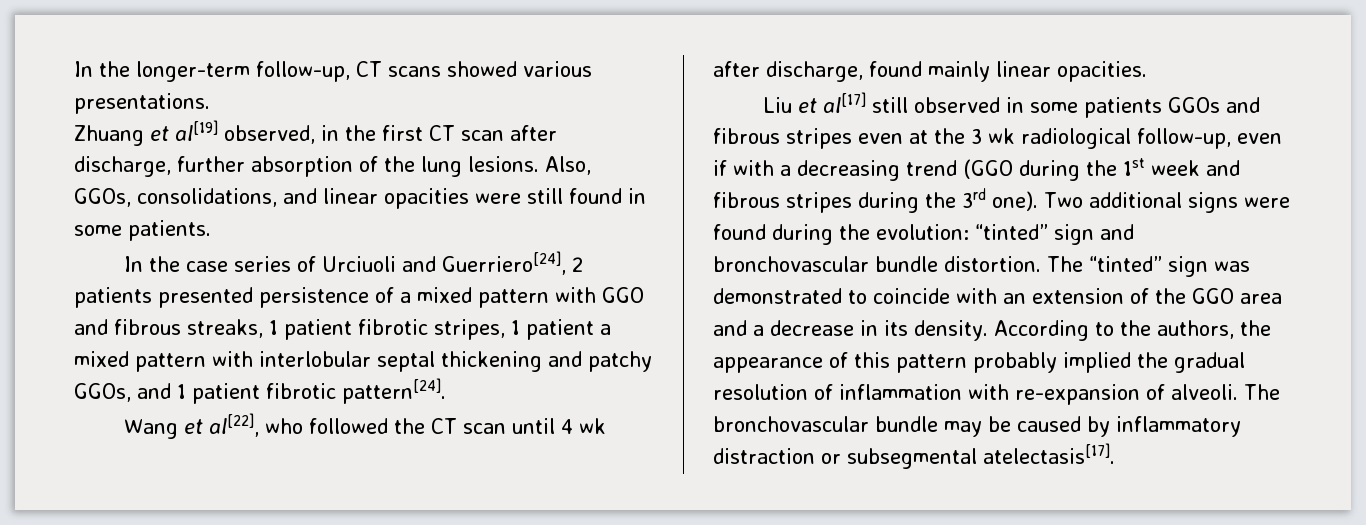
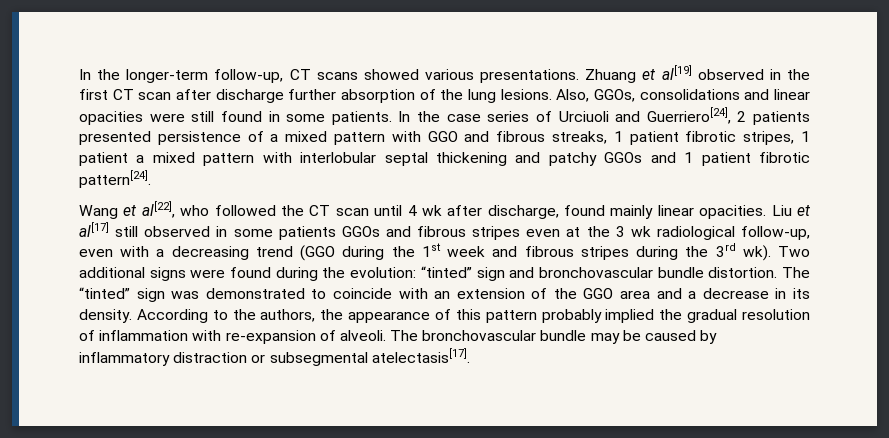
(210, 103) // -> (580, 76) none
[224,125,315,144] observed, -> [697,69,764,80] observed
[74,156,171,177] discharge, -> [215,89,284,103] discharge
[137,188,277,207] consolidations, -> [639,89,740,100] consolidations
(211, 230) // -> (392, 118) none
[74,383,131,402] GGOs, -> [604,152,643,163] GGOs
(1147, 71) // -> (767, 212) none
[713,160,727,176] if -> (113, 253) none
[992,191,1038,211] one). -> [742,245,771,261] wk).

